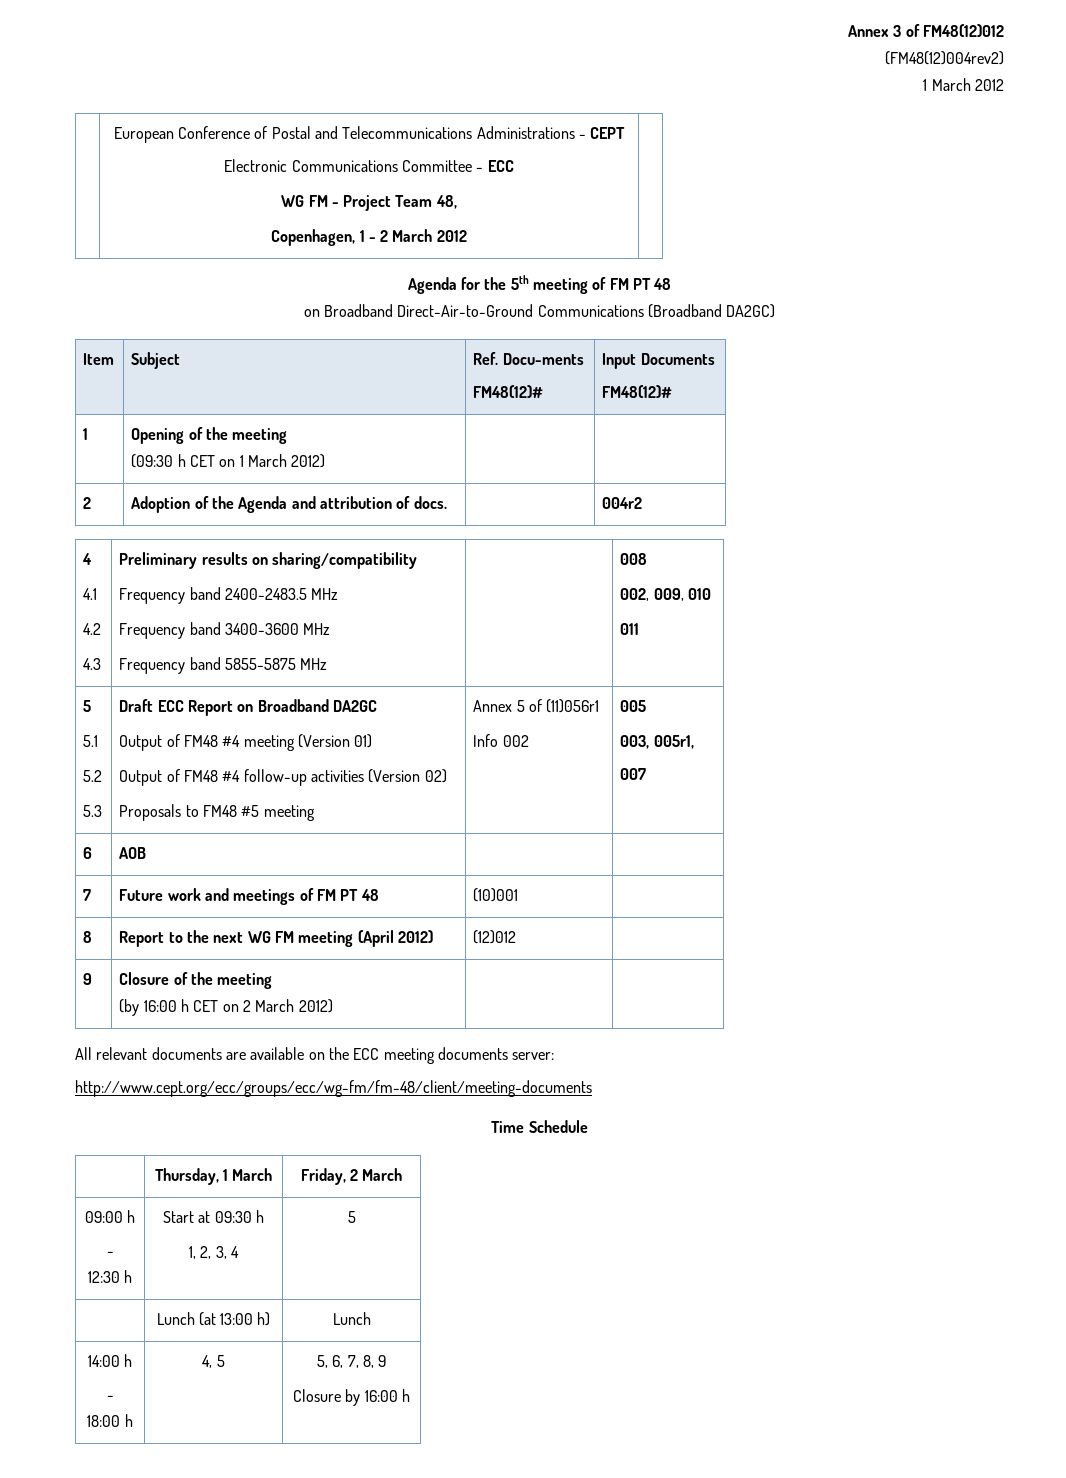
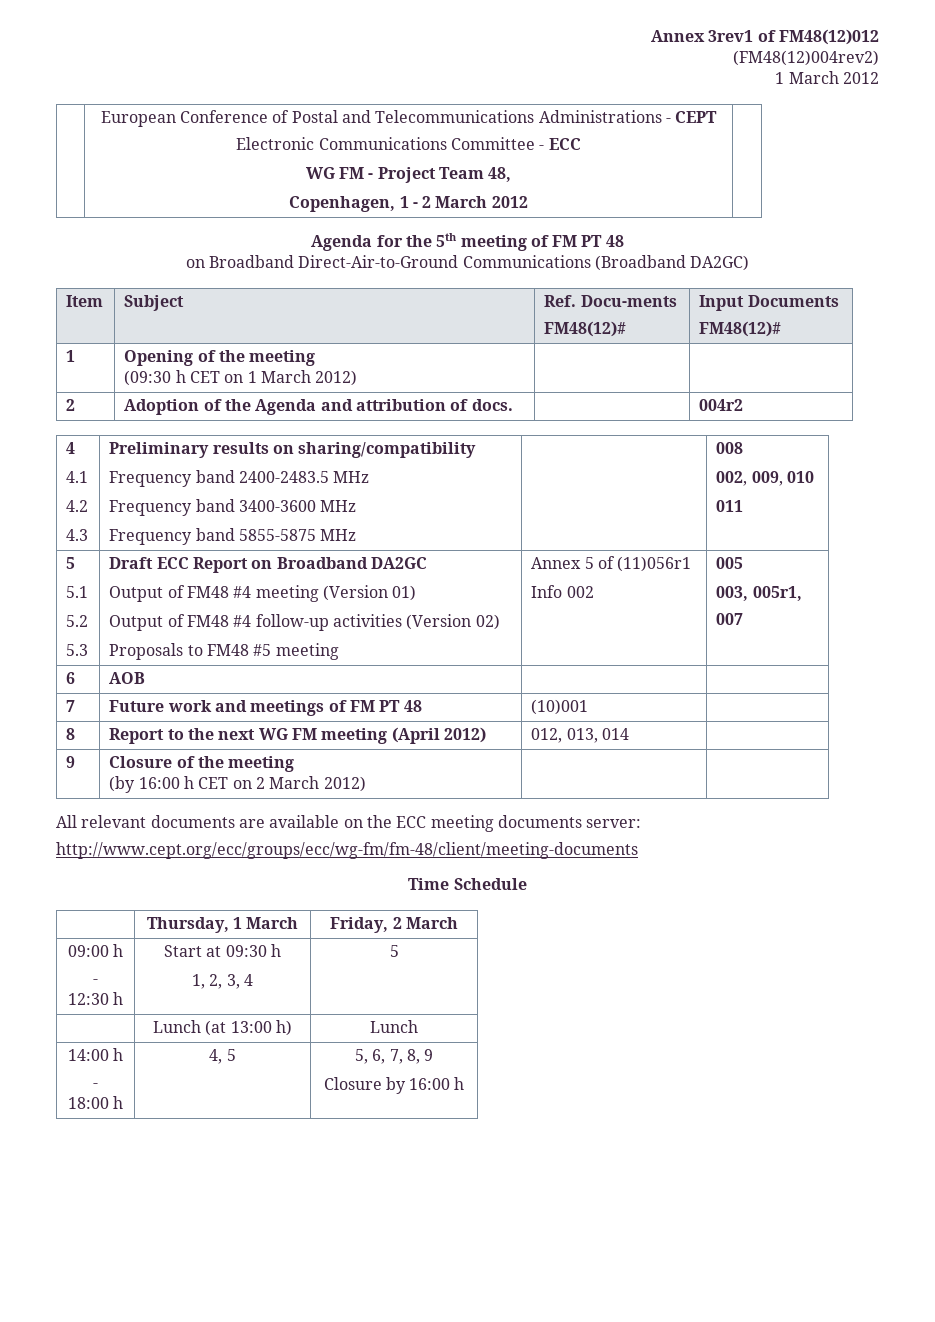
[848,25,902,37] Annex 3 -> [651,30,754,42] Annex 3rev1
[473,930,517,944] (12)012 -> [531,728,630,743] 012, 013, 014

